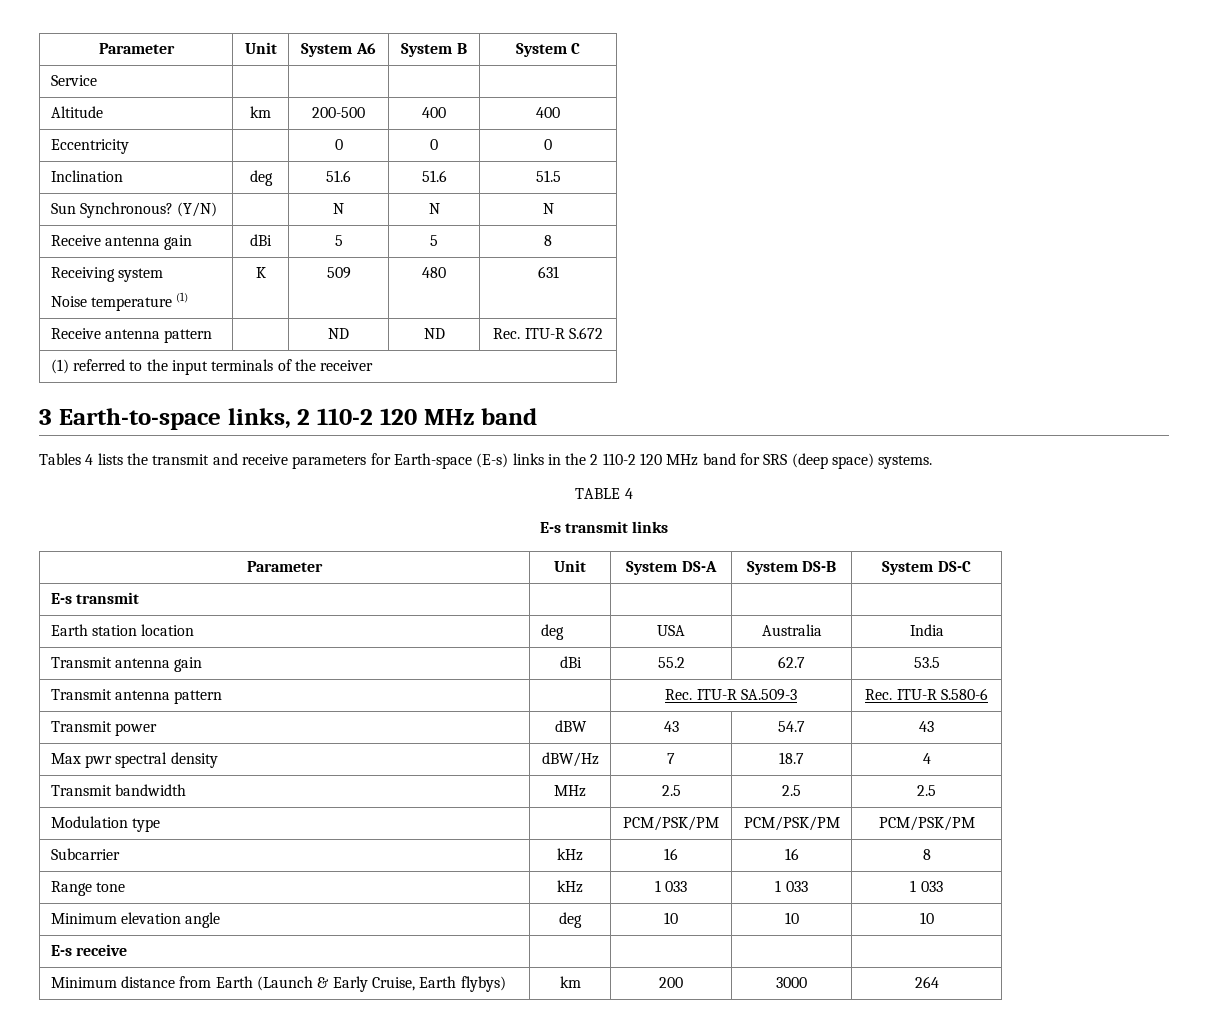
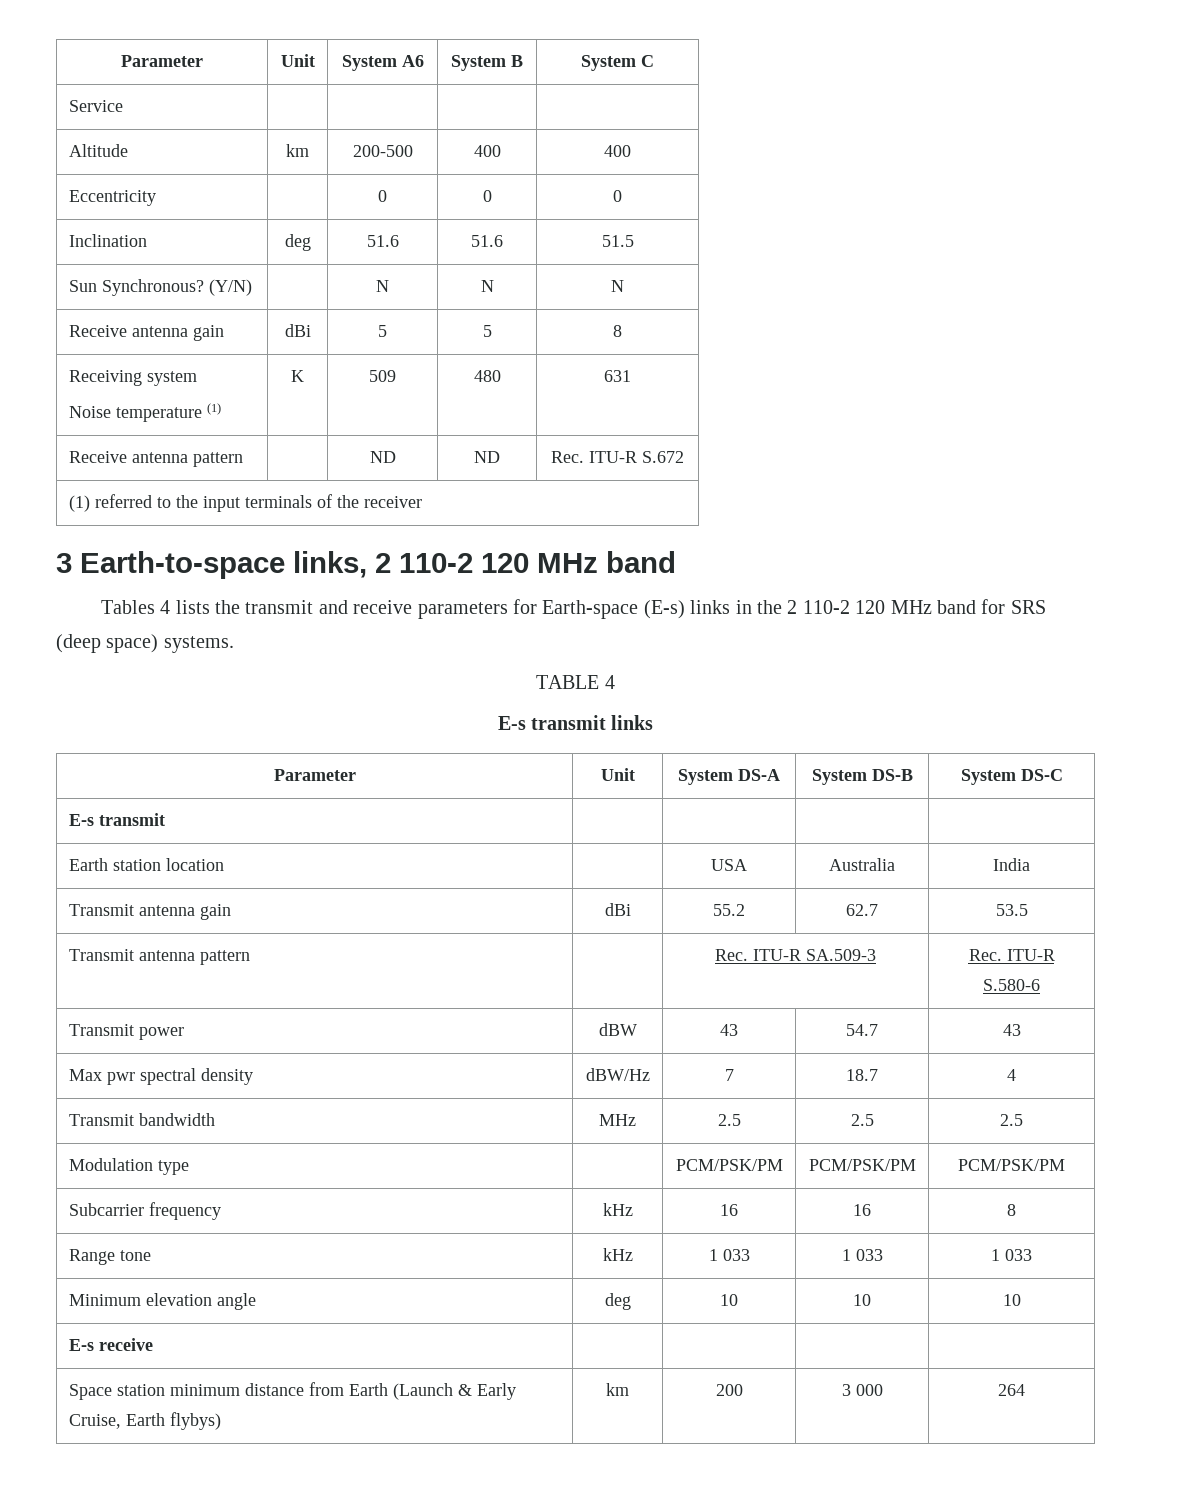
[540,624,564,640] deg -> (224, 864) none
(120, 854) none -> [148,1202,221,1220] frequency
[50,977,117,988] Minimum -> [68,1384,240,1400] Space station minimum
[776,977,807,988] 3000 -> [841,1384,883,1396] 3 000

